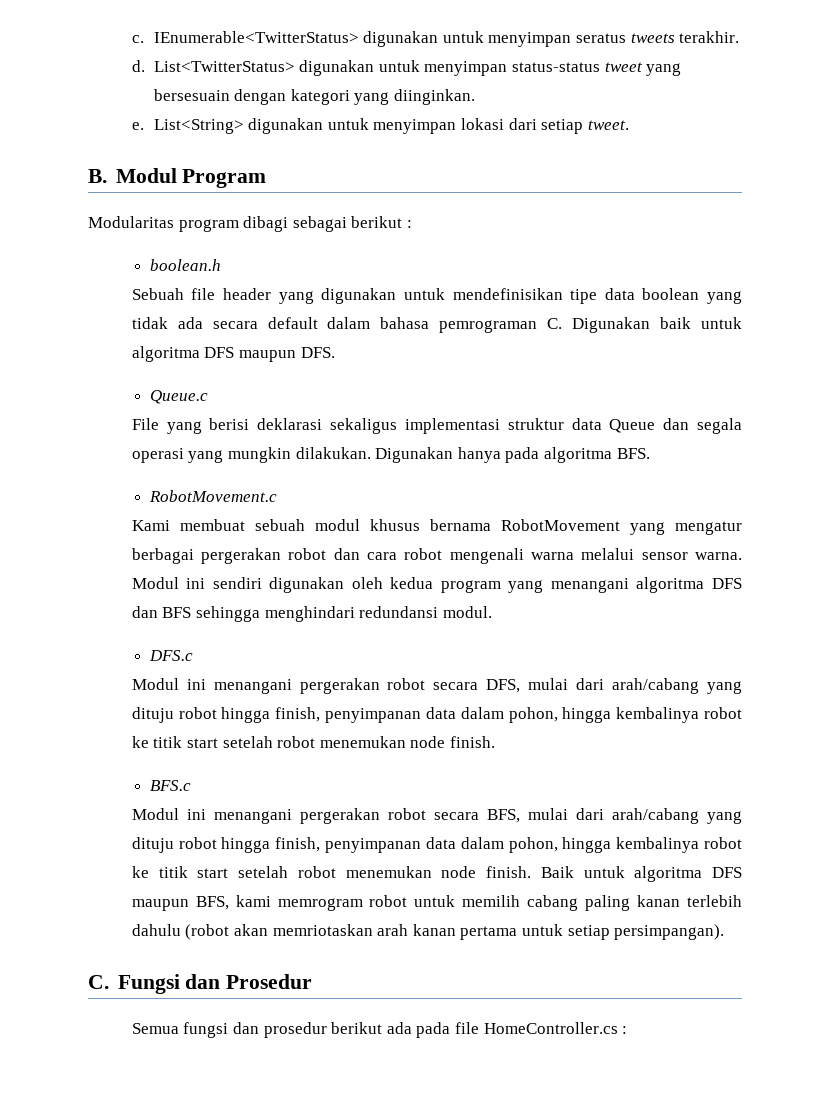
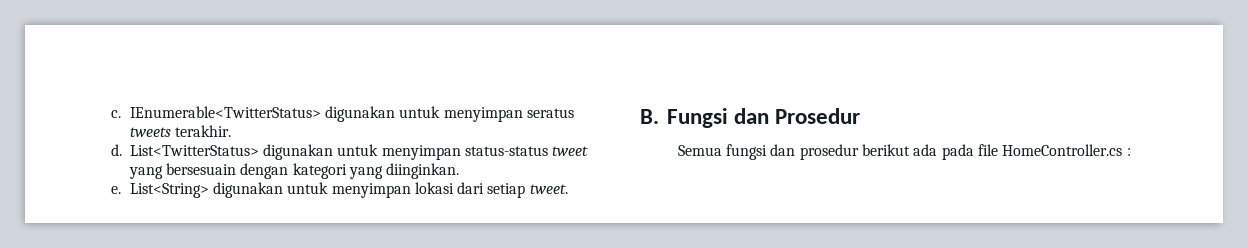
[115,168,267,188] [88,216,412,232] [150,259,222,271] [131,288,742,304] [131,317,742,333] [131,346,335,362] [150,390,209,404] [131,418,742,434] [131,447,650,463] [149,490,278,502] [131,519,742,535] [131,548,742,564] [131,577,742,593] [131,606,492,622] [149,650,194,661] [131,678,742,694] [131,707,742,723] [131,736,495,748] [150,780,192,791] [131,808,742,824] [131,837,742,853] [131,866,742,882] [131,895,742,911] [131,924,725,940] [88,975,109,989] Modul Program // Modularitas program dibagi sebagai berikut : // boolean.h // Sebuah file header yang digunakan untuk mendefinisikan tipe data boolean yang tidak ada secara default dalam bahasa pemrograman C. Digunakan baik untuk algoritma DFS maupun DFS. // Queue.c // File yang berisi deklarasi sekaligus implementasi struktur data Queue dan segala operasi yang mungkin dilakukan. Digunakan hanya pada algoritma BFS. // RobotMovement.c // Kami membuat sebuah modul khusus bernama RobotMovement yang mengatur berbagai pergerakan robot dan cara robot mengenali warna melalui sensor warna. Modul ini sendiri digunakan oleh kedua program yang menangani algoritma DFS dan BFS sehingga menghindari redundansi modul. // DFS.c // Modul ini menangani pergerakan robot secara DFS, mulai dari arah/cabang yang dituju robot hingga finish, penyimpanan data dalam pohon, hingga kembalinya robot ke titik start setelah robot menemukan node finish. // BFS.c // Modul ini menangani pergerakan robot secara BFS, mulai dari arah/cabang yang dituju robot hingga finish, penyimpanan data dalam pohon, hingga kembalinya robot ke titik start setelah robot menemukan node finish. Baik untuk algoritma DFS maupun BFS, kami memrogram robot untuk memilih cabang paling kanan terlebih dahulu (robot akan memriotaskan arah kanan pertama untuk setiap persimpangan). // C. -> (659, 116) none

